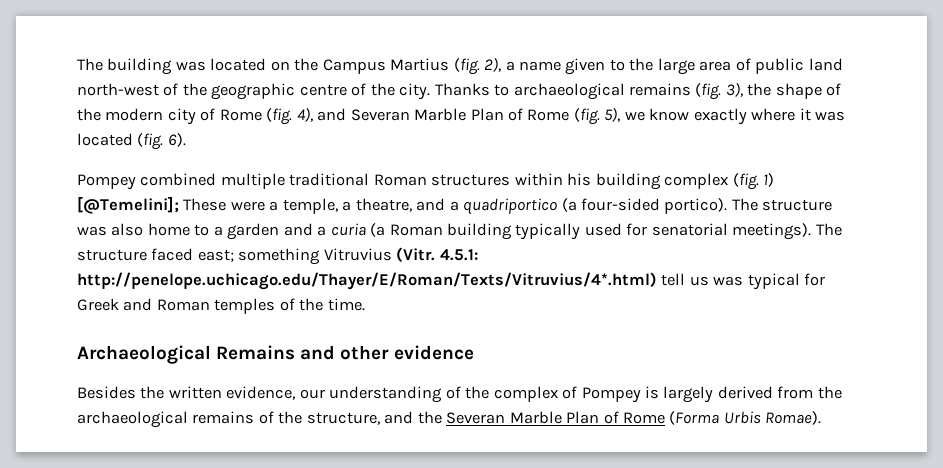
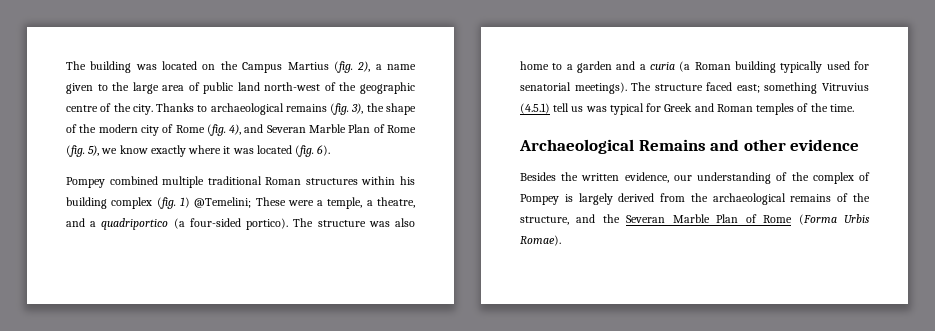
[77,196,179,214] [@Temelini]; -> [194,197,252,208] @Temelini;
[396,247,478,262] [77,272,657,290] (Vitr. 4.5.1: http://penelope.uchicago.edu/Thayer/E/Roman/Texts/Vitruvius/4*.html) -> [520,103,550,114] (4.5.1)

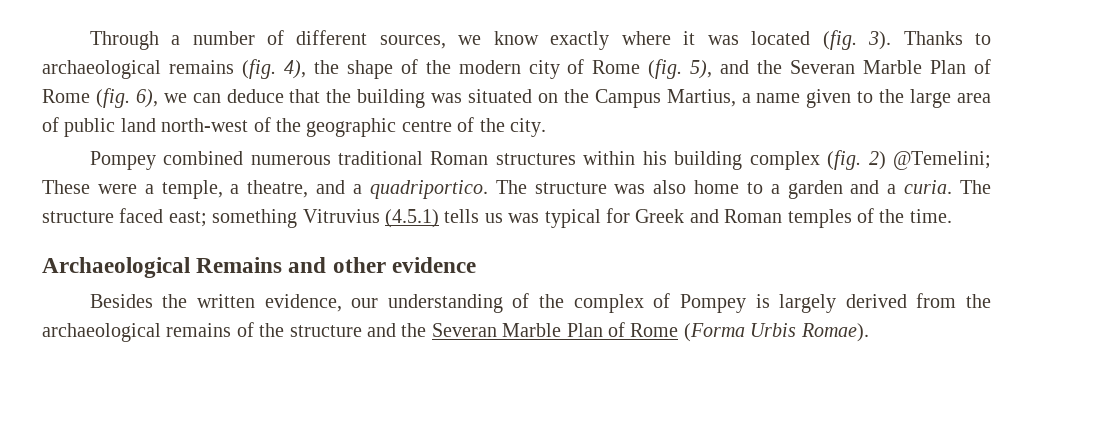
[66,61,86,70] The -> [89,30,992,50] [42,59,991,79] [42,88,352,108] Through a number of different sources, we know exactly where it was located (fig. 3). Thanks to archaeological remains (fig. 4), the shape of the modern city of Rome (fig. 5), and the Severan Marble Plan of Rome (fig. 6), we can deduce that the
[162,61,198,70] located -> [468,89,533,103] situated
[287,61,371,73] Martius (fig. 2), -> [666,89,736,107] Martius,
[156,103,416,115] [66,124,417,136] [66,145,331,157] Thanks to archaeological remains (fig. 3), the shape of the modern city of Rome (fig. 4), and Severan Marble Plan of Rome (fig. 5), we know exactly where it was located (fig. 6). -> (546, 127) none
[162,176,205,188] multiple -> [250,155,331,165] numerous
[179,197,190,208] 1) -> [868,151,886,170] 2)
[101,218,289,230] quadriportico (a four-sided portico). -> [369,180,488,199] quadriportico.
[650,61,869,73] [520,82,627,94] curia (a Roman building typically used for senatorial meetings). -> [904,180,953,194] curia.
[553,103,570,112] tell -> [444,209,480,223] tells
[520,216,569,225] structure, -> [289,325,362,337] structure

